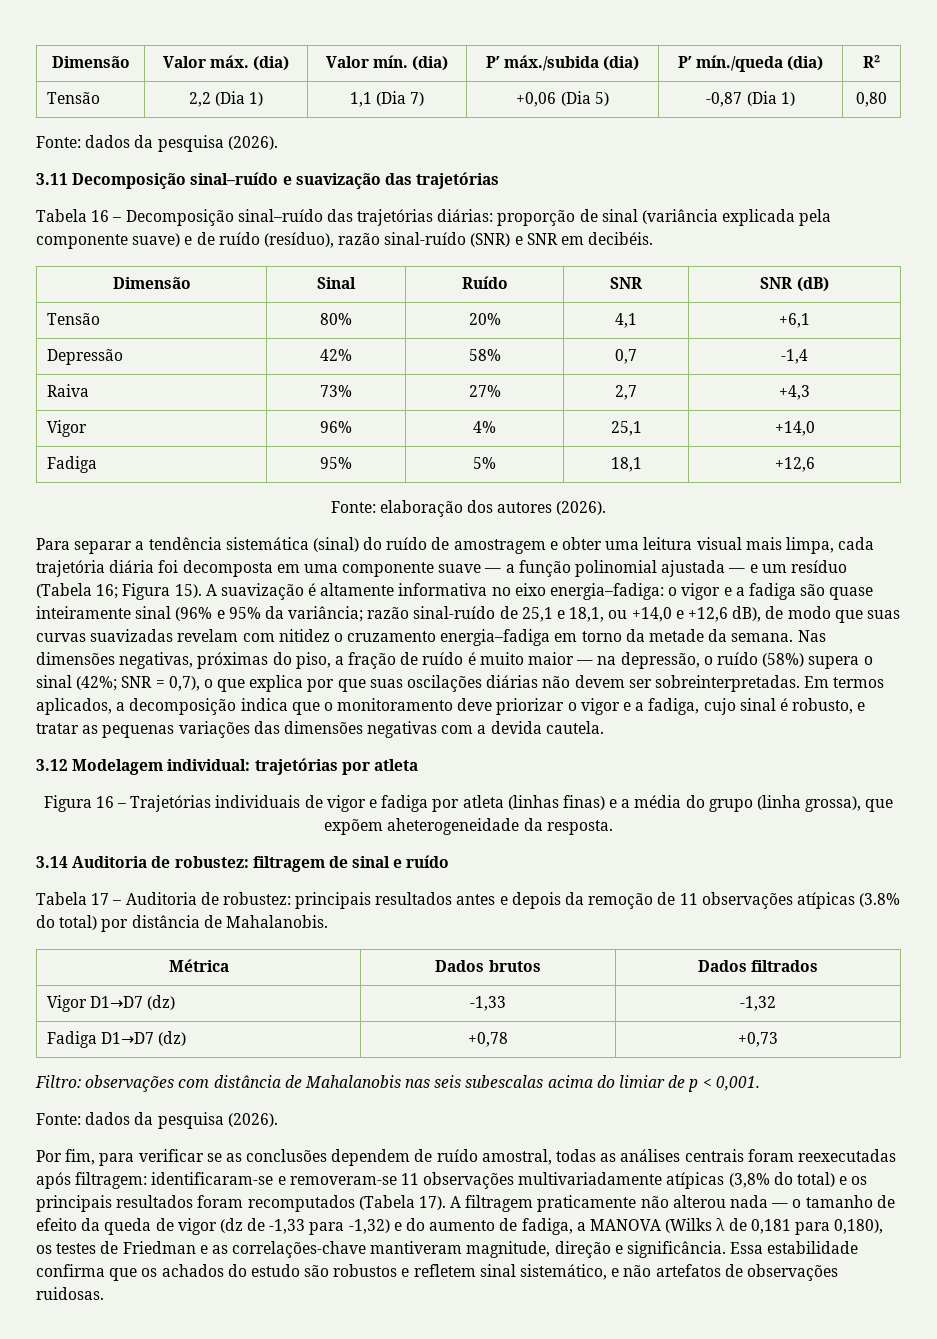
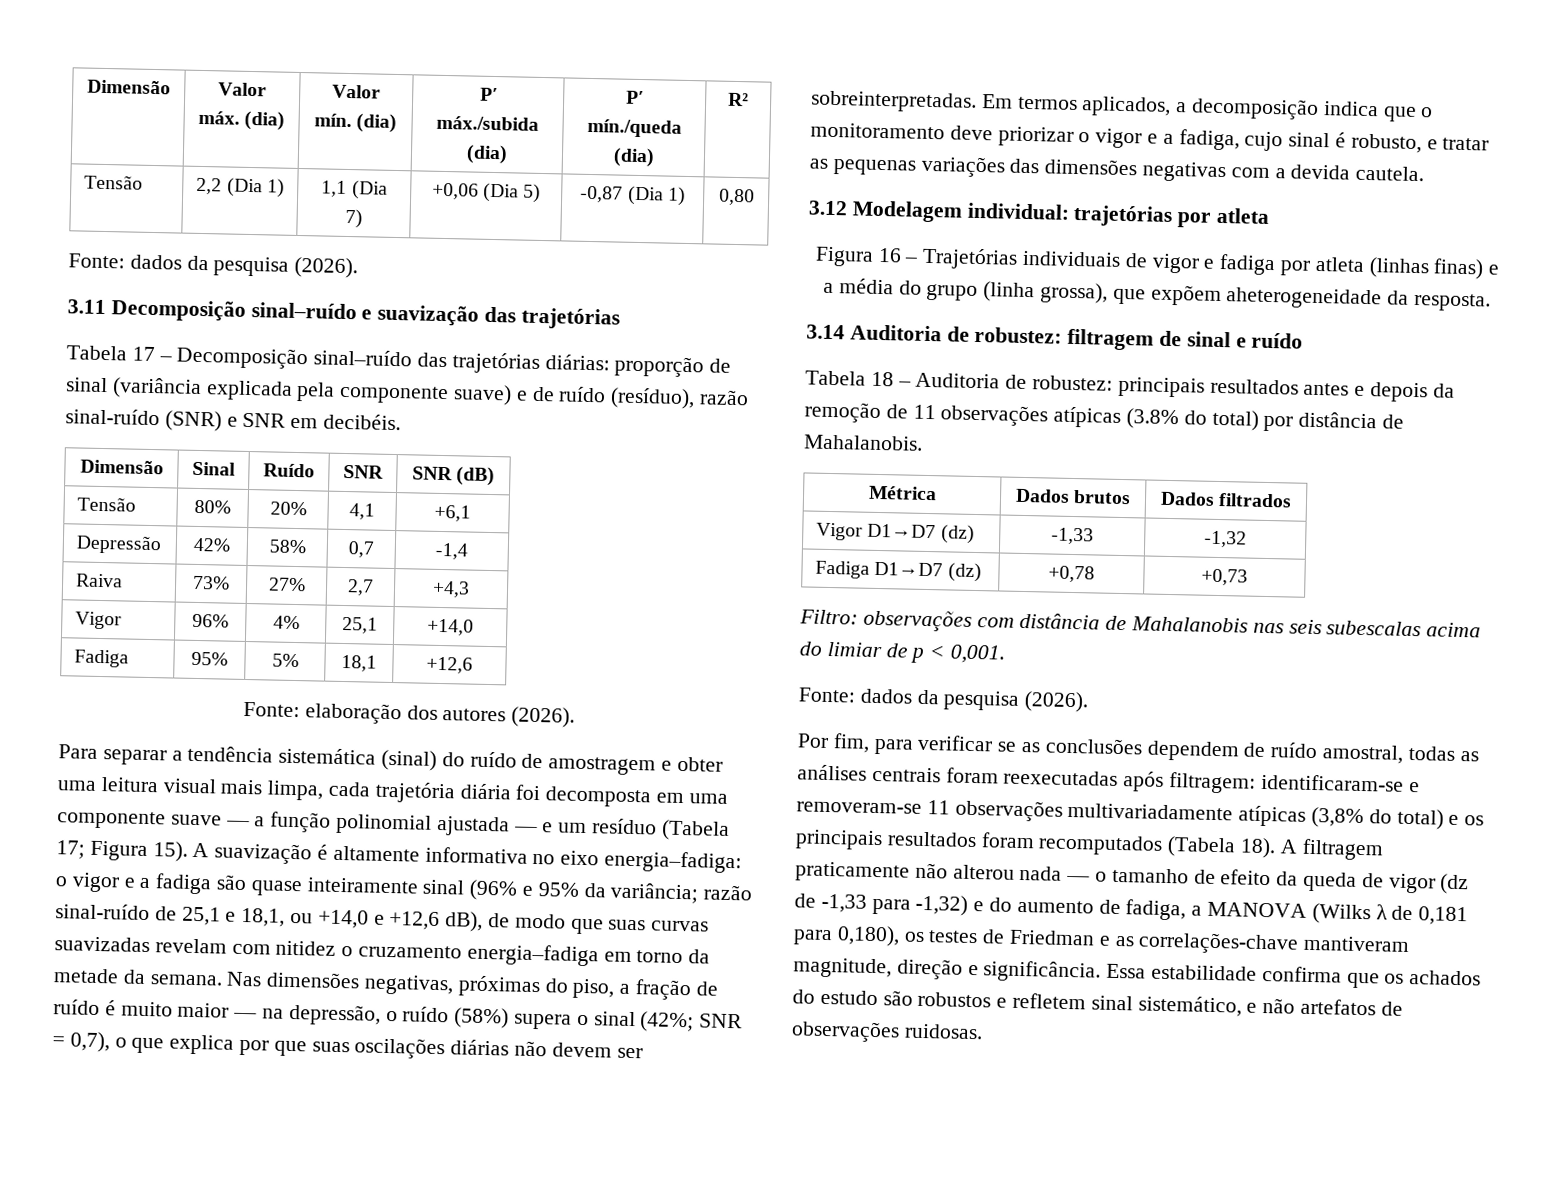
[91,210,110,222] 16 -> [131,346,155,362] 17
[96,584,119,599] 16; -> [56,840,85,859] 17;
[91,893,110,905] 17 -> [870,371,894,387] 18
[418,1196,446,1210] 17). -> [1240,837,1277,859] 18).

